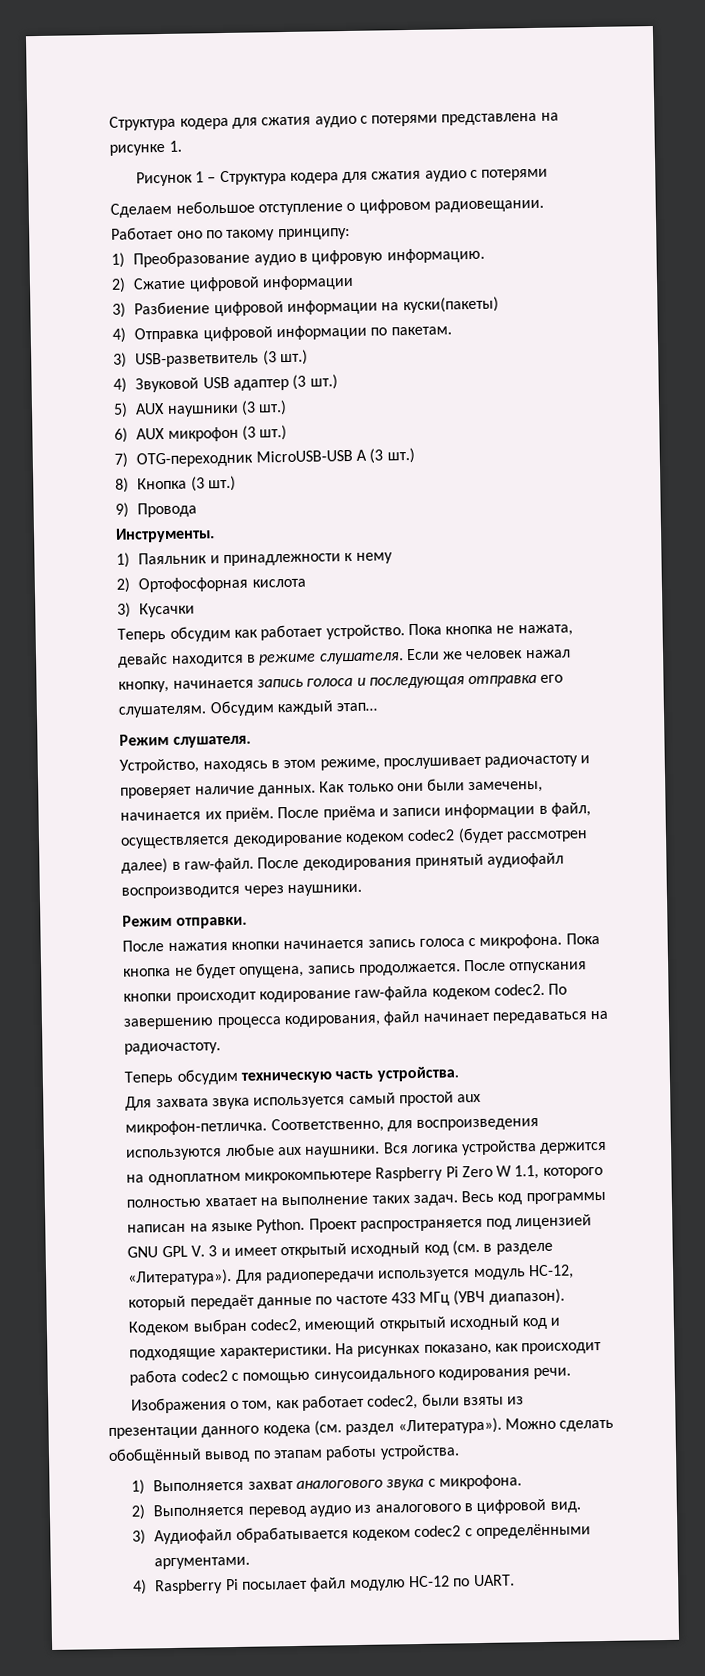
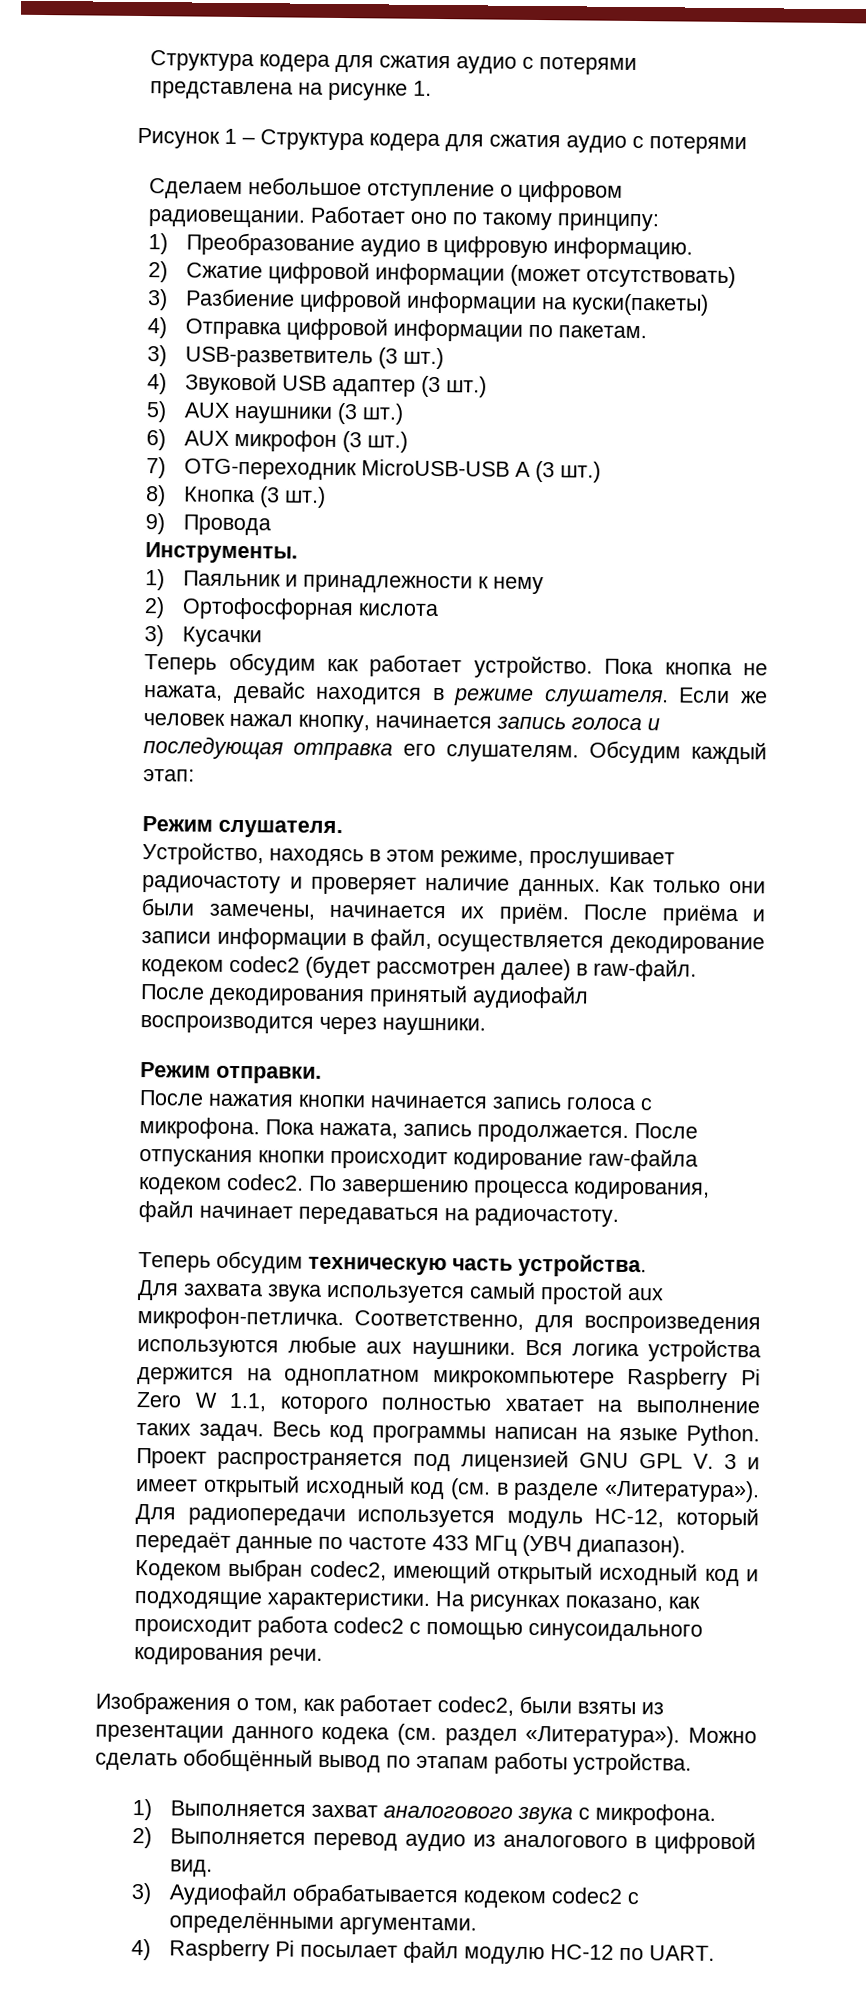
(355, 282) none -> [510,264,737,289] (может отсутствовать)
[336,702,378,712] этап… -> [143,769,196,782] этап:
[123,962,305,979] кнопка не будет опущена, -> [319,1122,399,1139] нажата,

